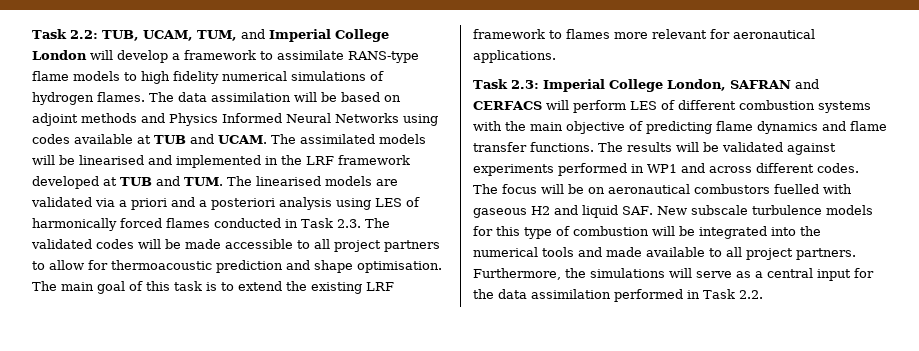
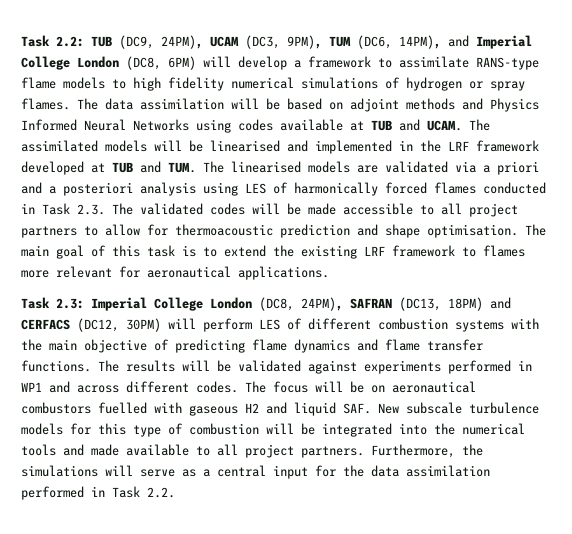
[101,30,237,41] TUB, UCAM, TUM, -> [91,35,441,49] TUB (DC9, 24PM), UCAM (DC3, 9PM), TUM (DC6, 14PM),
(87, 55) none -> [126,56,196,70] (DC8, 6PM)
(94, 98) none -> [469,81,525,91] or spray
[666,79,819,91] [473,101,542,110] London, SAFRAN and CERFACS -> [210,297,511,311] [21,318,161,332] London (DC8, 24PM), SAFRAN (DC13, 18PM) and CERFACS (DC12, 30PM)

